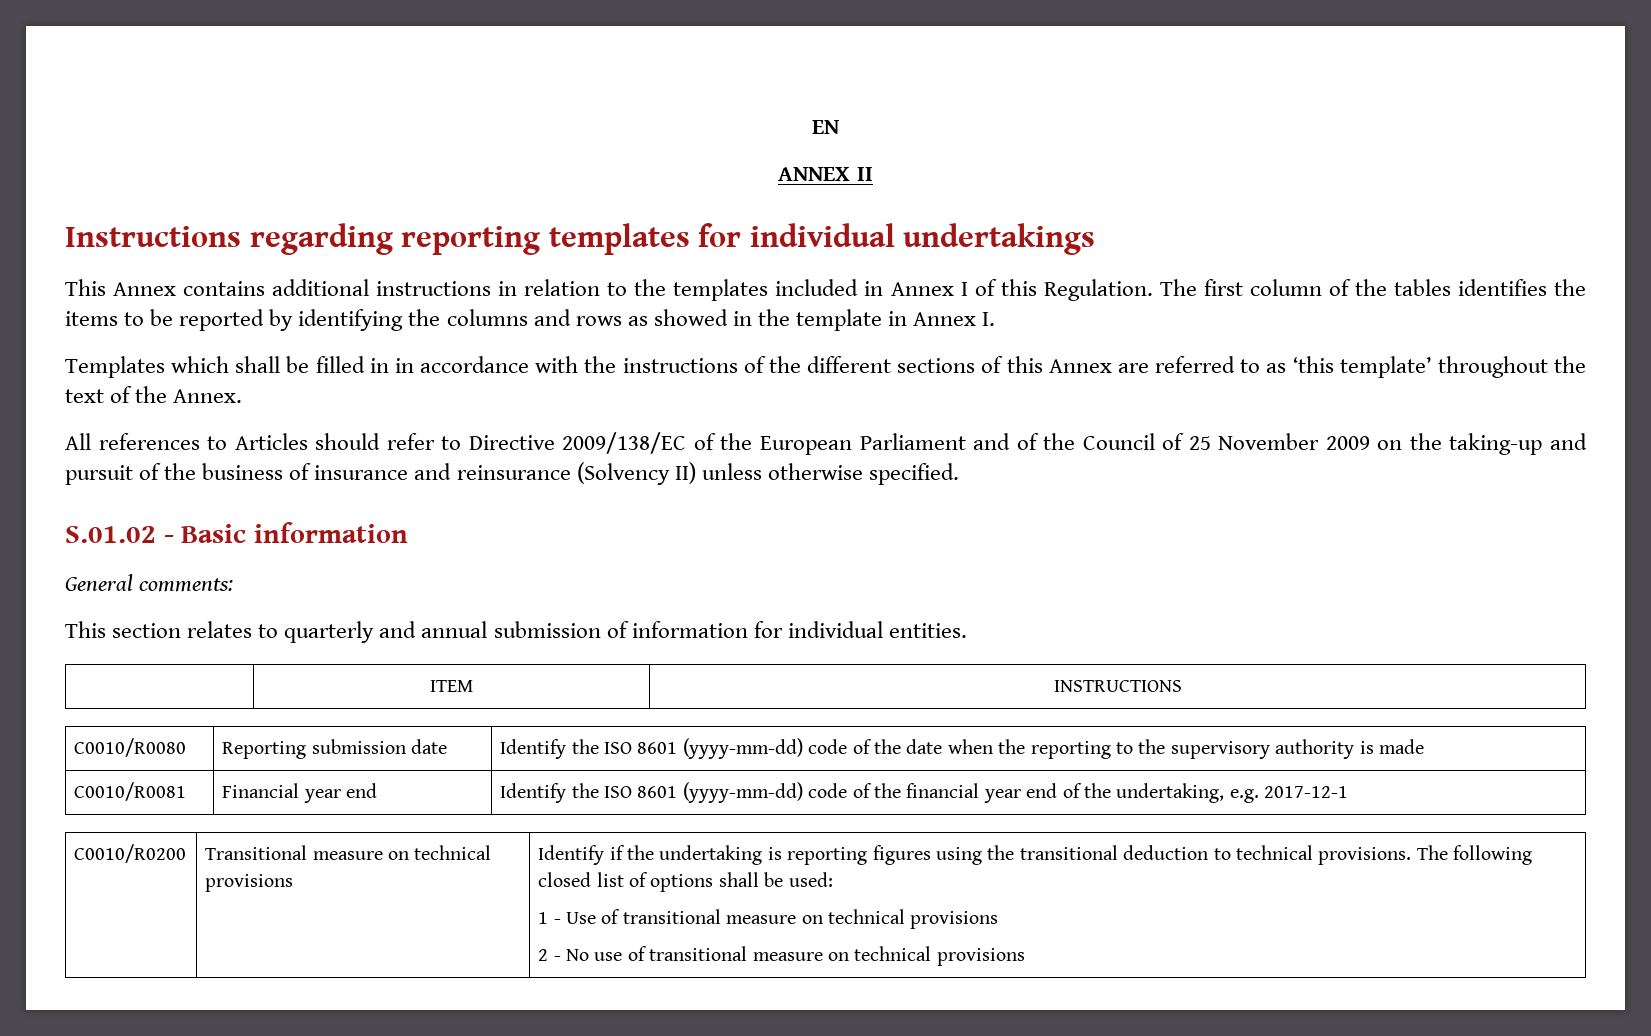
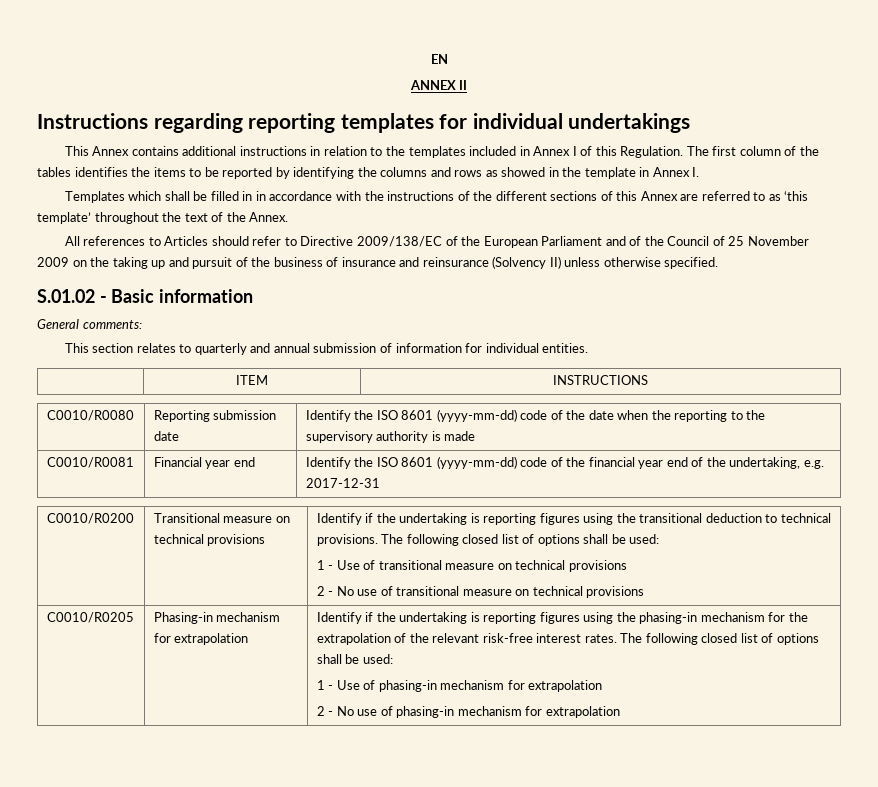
[1449,433,1543,455] taking-up -> [112,257,166,269] taking up
[1264,786,1349,798] 2017-12-1 -> [305,478,380,488] 2017-12-31
(1025, 957) none -> [46,612,134,623] [153,612,281,624] [153,633,249,645] [316,612,808,624] [316,633,819,645] [316,654,393,664] [316,680,603,692] [316,706,620,718] // C0010/R0205 | Phasing-in mechanism for extrapolation | Identify if the undertaking is reporting figures using the phasing-in mechanism for the extrapolation of the relevant risk-free interest rates. The following closed list of options shall be used: // 1 - Use of phasing-in mechanism for extrapolation // 2 - No use of phasing-in mechanism for extrapolation

